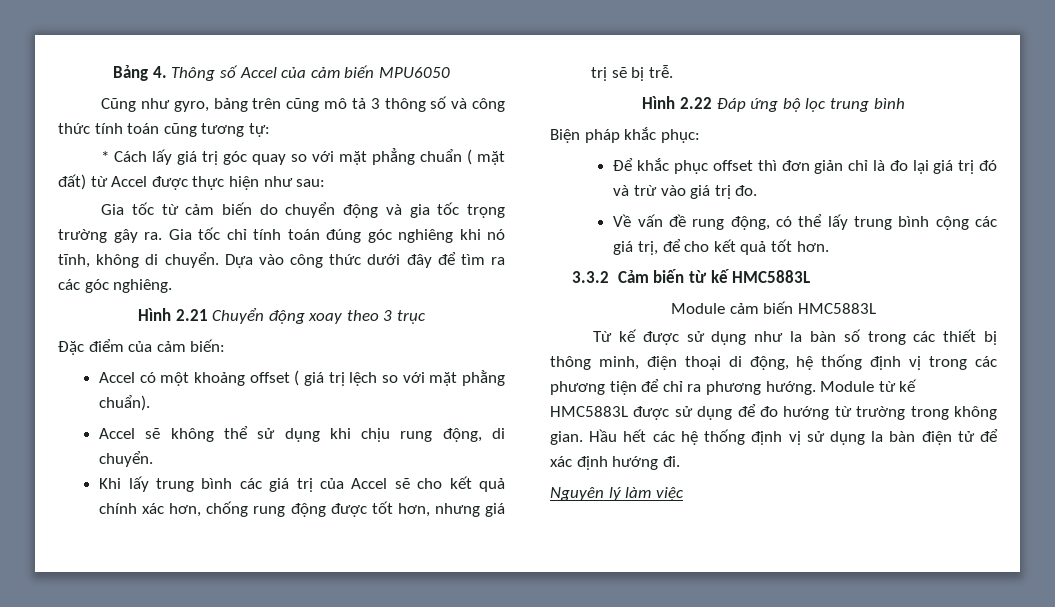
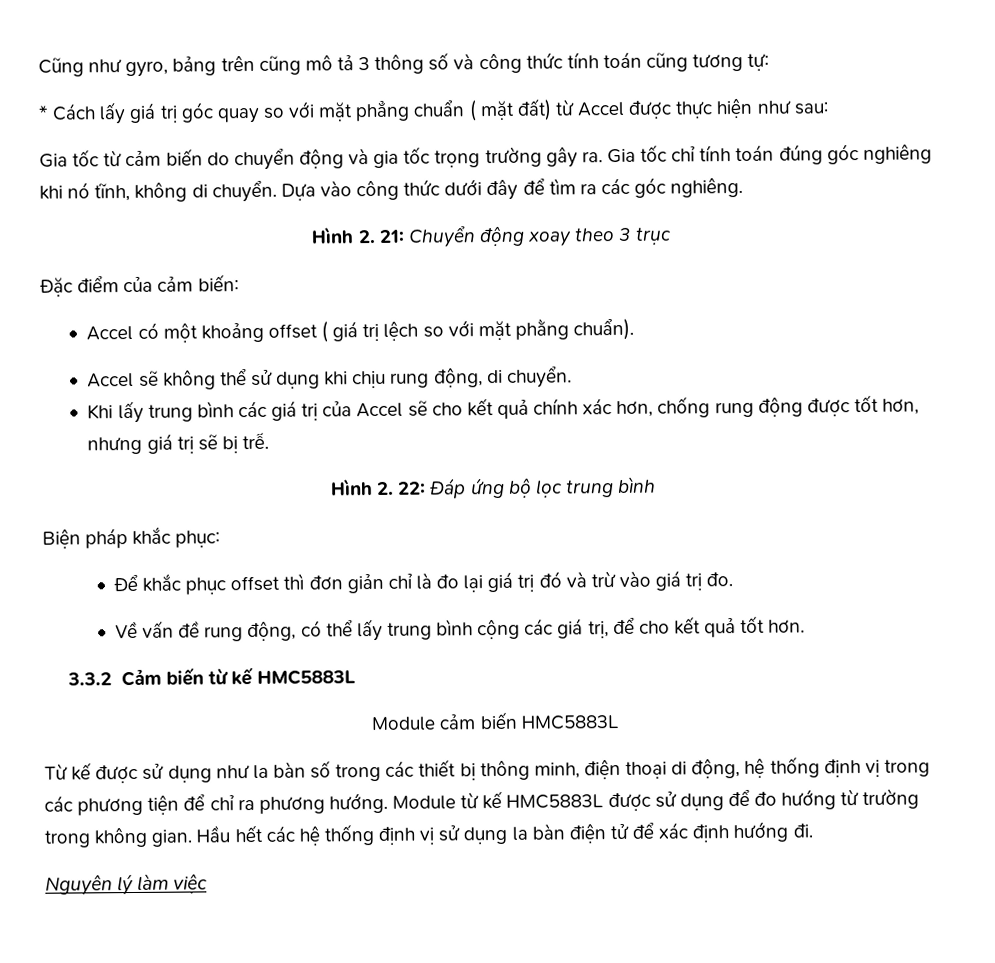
[113,65,450,81] Bảng 4. Thông số Accel của cảm biến MPU6050 // -> (38, 67) none
[175,309,208,321] 2.21 -> [357,229,405,244] 2. 21:
[680,97,713,109] 2.22 -> [376,481,427,495] 2. 22:

